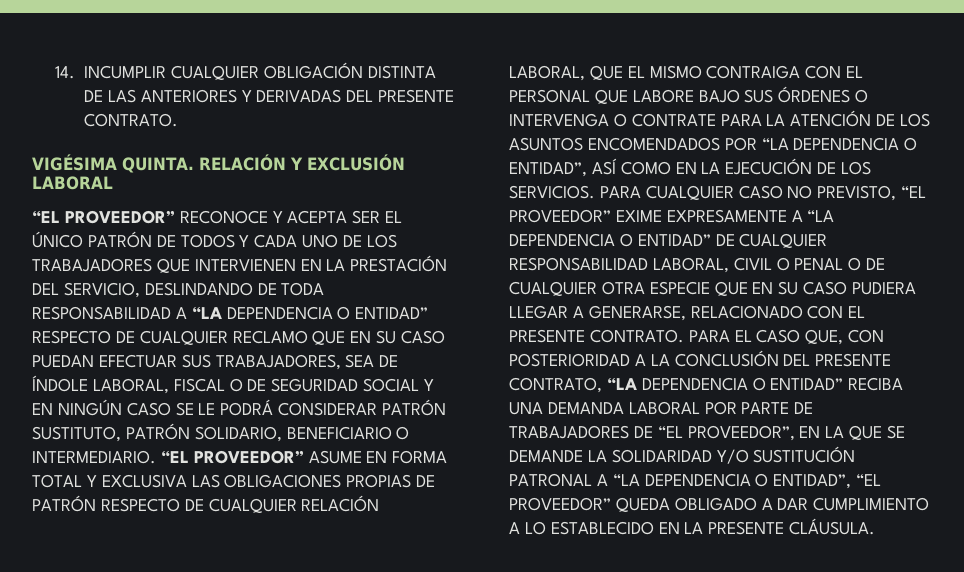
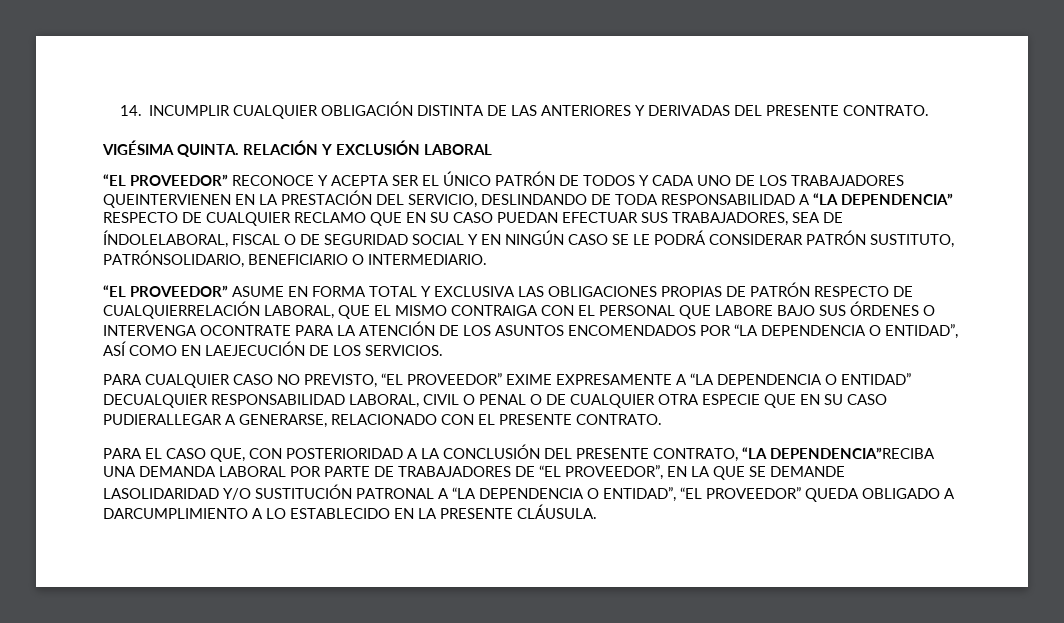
[156,258,296,273] QUE INTERVIENEN -> [103,194,231,208] QUEINTERVIENEN
[226,306,429,320] DEPENDENCIA O ENTIDAD” -> [841,193,953,205] DEPENDENCIA”
[32,375,169,394] ÍNDOLE LABORAL, -> [103,230,228,248] ÍNDOLELABORAL,
[125,423,282,442] PATRÓN SOLIDARIO, -> [103,250,244,268] PATRÓNSOLIDARIO,
(156, 457) none -> (487, 259) //
[208,495,380,513] CUALQUIER RELACIÓN -> [103,301,260,319] CUALQUIERRELACIÓN
[613,113,716,127] O CONTRATE -> [200,325,291,336] OCONTRATE
[701,158,813,175] LA EJECUCIÓN -> [205,341,305,356] LAEJECUCIÓN
(595, 192) none -> (443, 350) //
[715,233,828,248] DE CUALQUIER -> [103,394,208,408] DECUALQUIER
[852,282,917,295] [509,305,568,319] PUDIERA LLEGAR -> [103,414,222,425] PUDIERALLEGAR
(684, 336) none -> (662, 419) //
[641,377,904,391] DEPENDENCIA O ENTIDAD” RECIBA -> [770,447,935,459] DEPENDENCIA”RECIBA
[587,449,712,463] LA SOLIDARIDAD -> [103,488,219,499] LASOLIDARIDAD
[777,497,930,511] DAR CUMPLIMIENTO -> [103,508,248,519] DARCUMPLIMIENTO

